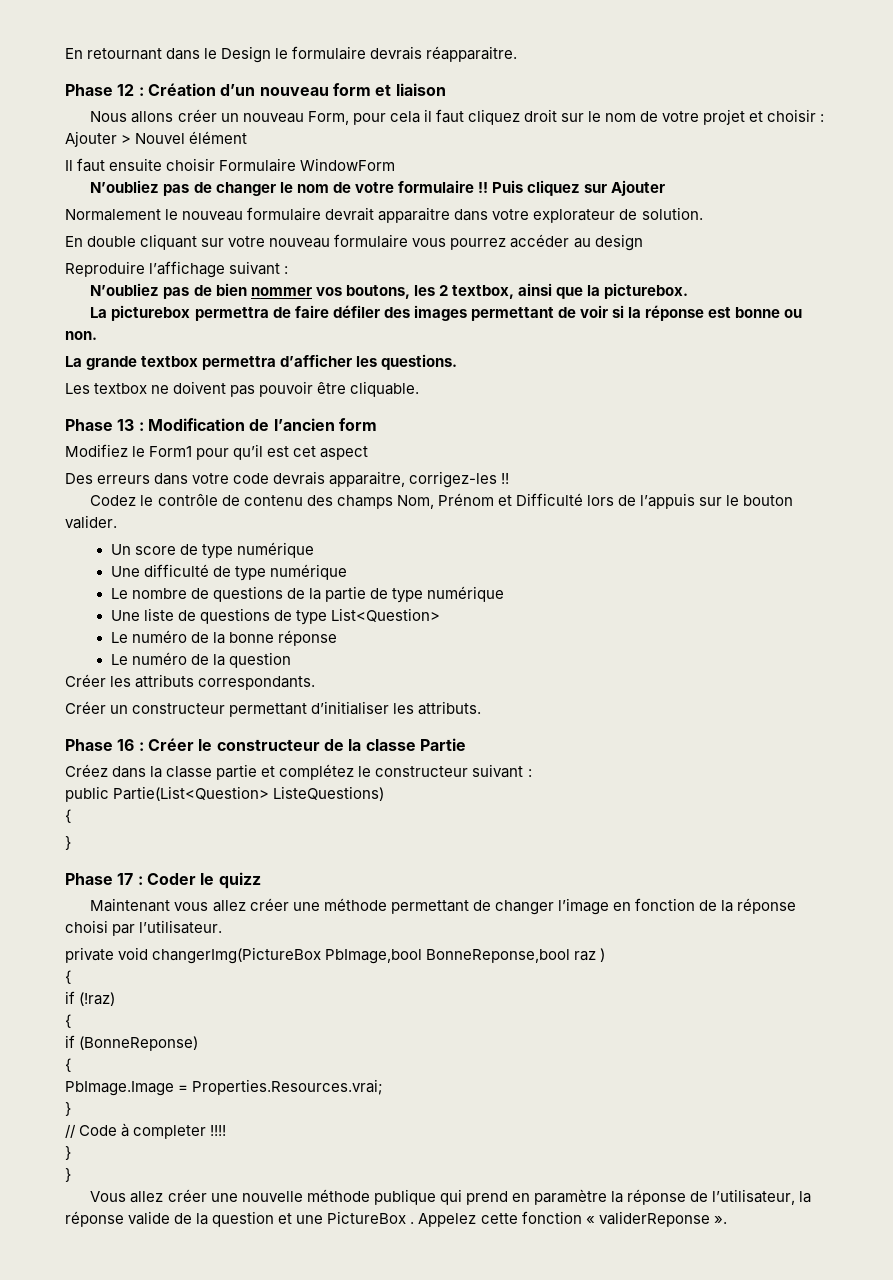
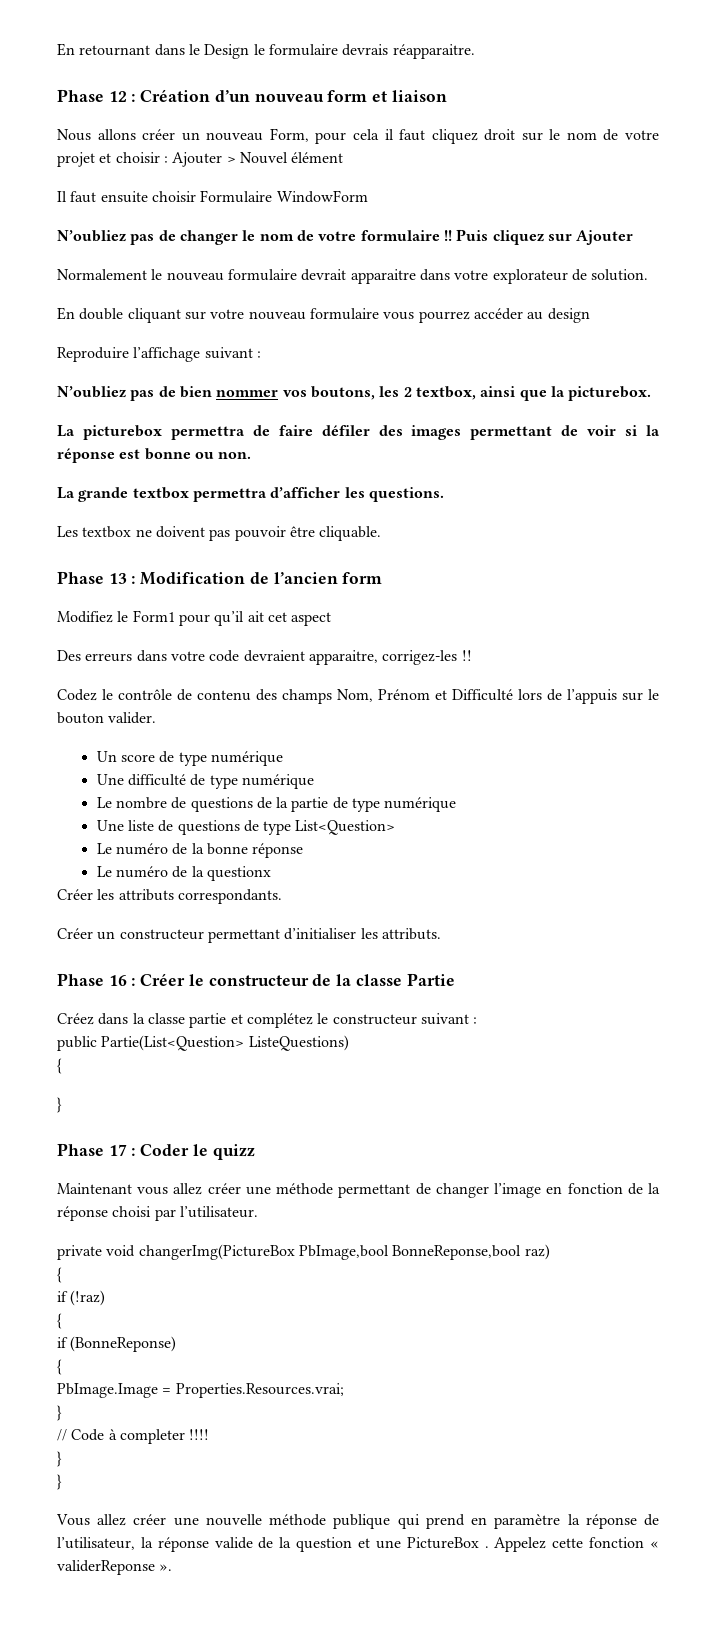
[267,446,290,457] est -> [247,611,264,622] ait
[273,471,326,485] devrais -> [243,650,305,662] devraient
[228,652,291,668] question -> [206,866,271,881] questionx
[574,948,606,962] raz ) -> [524,1244,550,1260] raz)

